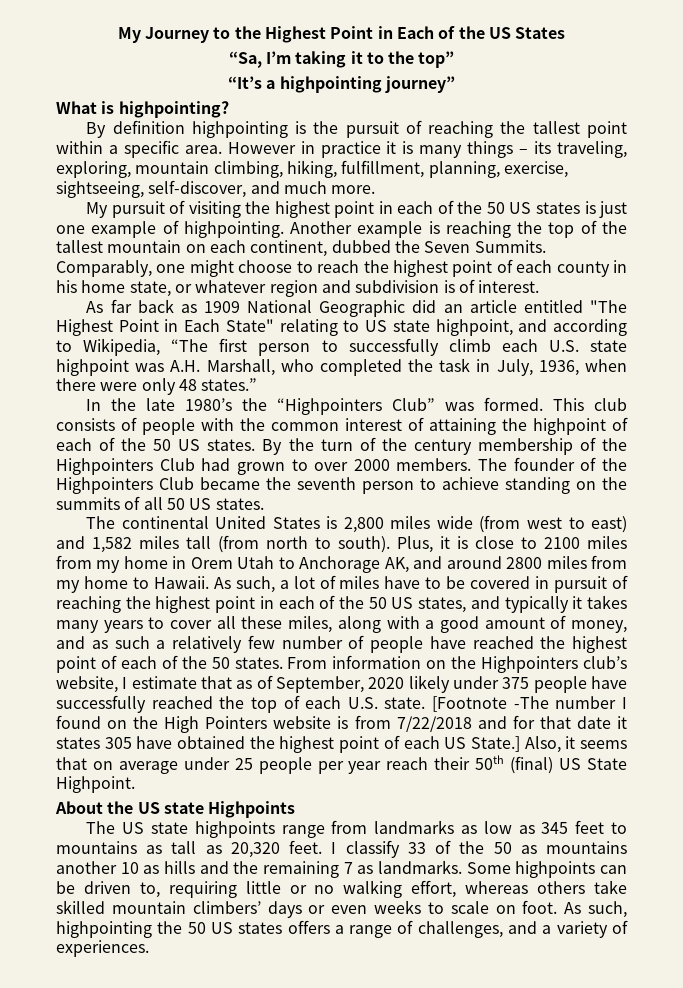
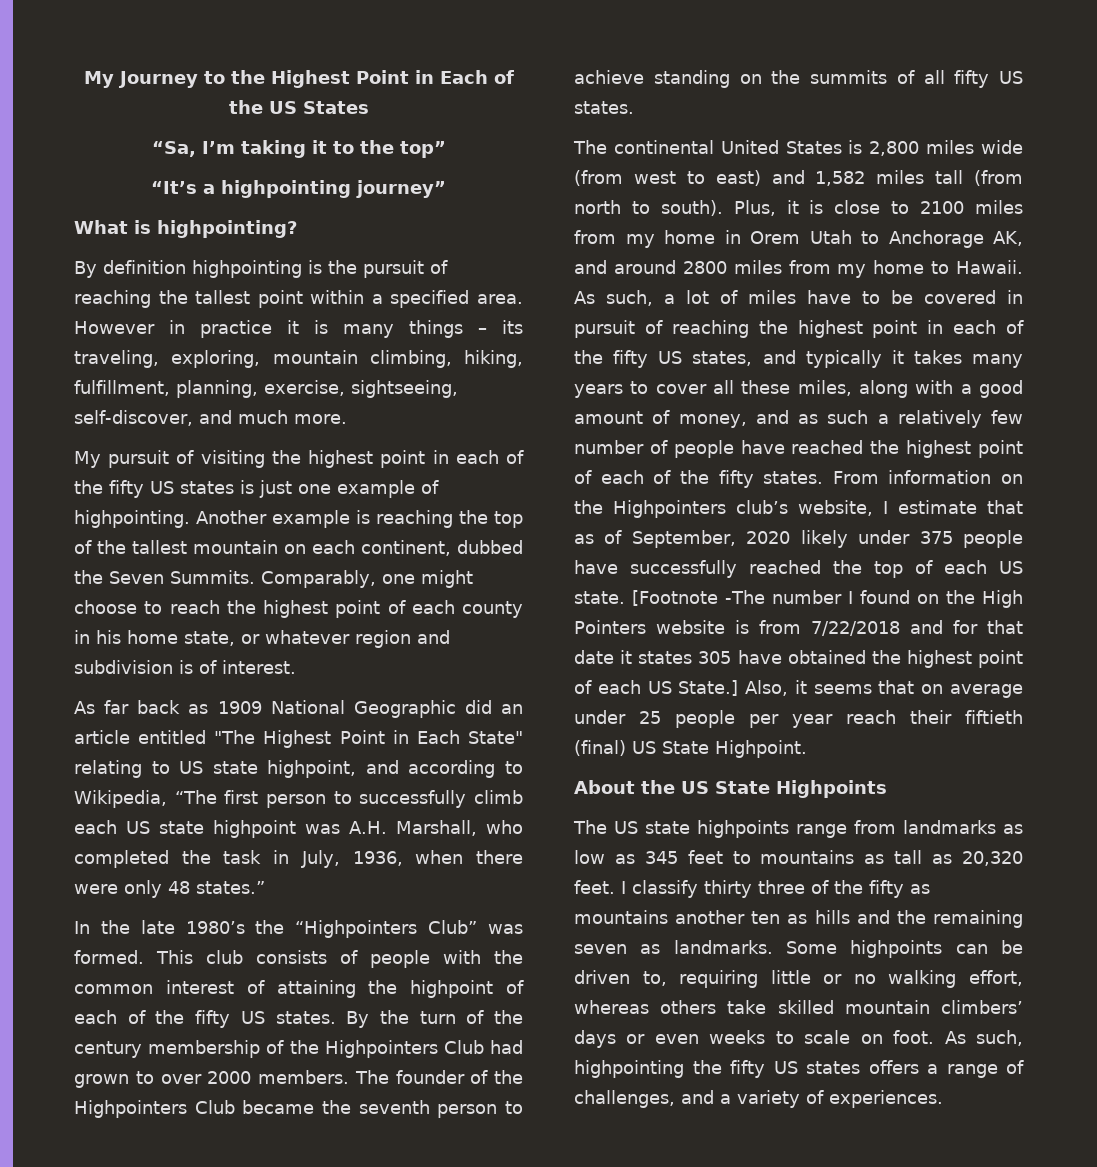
[123,140,179,158] specific -> [390,290,470,308] specified
[486,202,505,214] 50 -> [109,480,144,498] fifty
[548,340,579,352] U.S. -> [126,821,150,834] US
[153,439,172,451] 50 -> [195,1010,231,1028] fifty
[166,498,185,510] 50 -> [954,70,990,88] fifty
[368,597,387,609] 50 -> [613,350,649,368] fifty
[211,657,230,669] 50 -> [718,470,754,488] fifty
[347,697,378,709] U.S. -> [999,561,1023,574] US
[475,755,505,770] 50th -> [965,710,1023,724] fiftieth
[163,802,204,814] state -> [715,781,770,794] State
[407,840,512,854] 33 of the 50 -> [704,880,904,898] thirty three of the fifty
[120,862,139,874] 10 -> [751,911,781,924] ten
[343,862,353,874] 7 -> [574,944,627,954] seven
[187,922,206,934] 50 -> [730,1060,765,1078] fifty

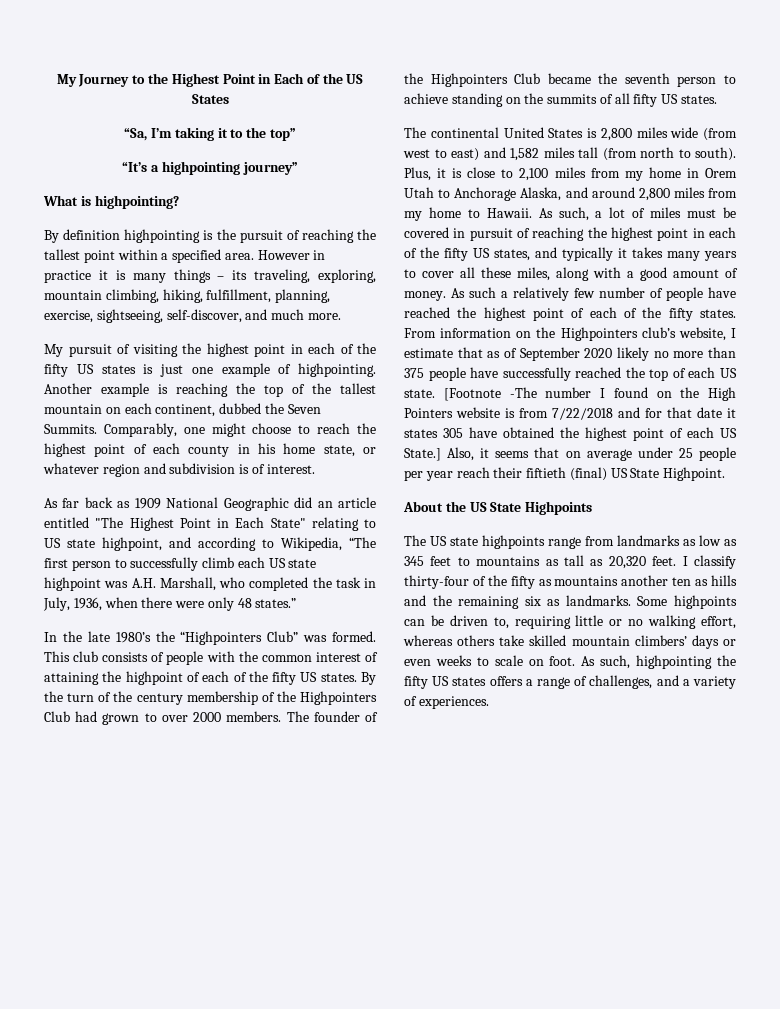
[920,201,965,214] 2100 -> [519,168,549,181] 2,100
[993,231,1023,246] AK, -> [520,187,562,201] Alaska,
[682,261,727,274] 2800 -> [638,188,670,201] 2,800
[807,290,880,304] have to -> [687,209,717,218] must
[678,410,818,428] money, and as -> [404,288,465,301] money. As
[631,530,736,548] September, -> [519,347,580,361] September
[858,530,911,544] under -> [653,347,736,358] no more than
[704,880,805,898] thirty three -> [404,575,469,589] thirty-four
[574,944,627,954] seven -> [524,596,541,606] six

